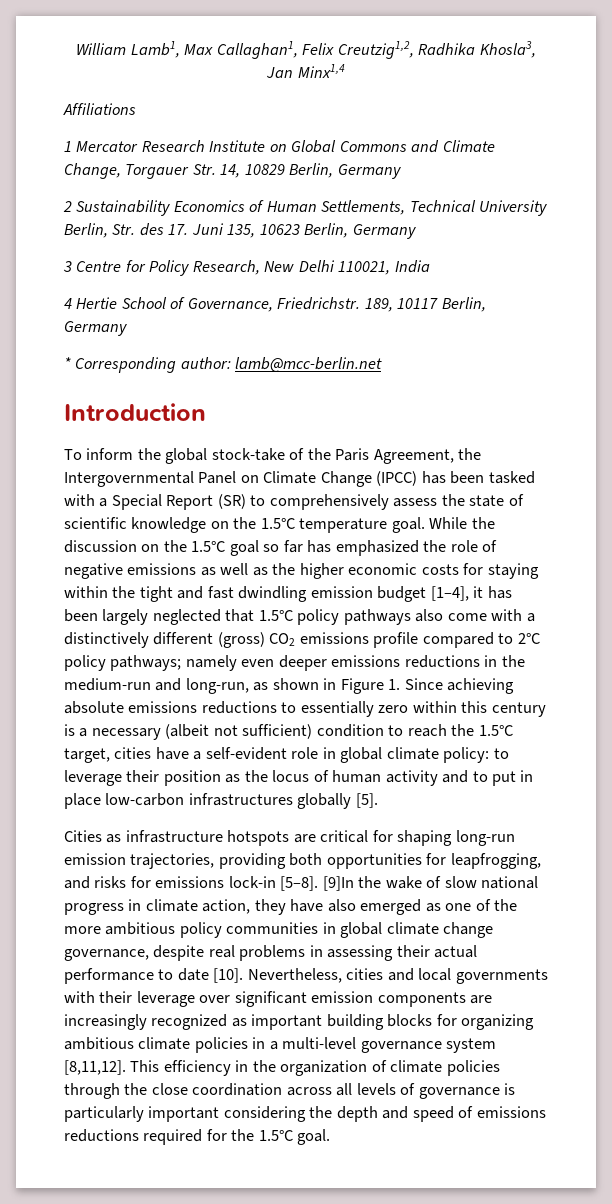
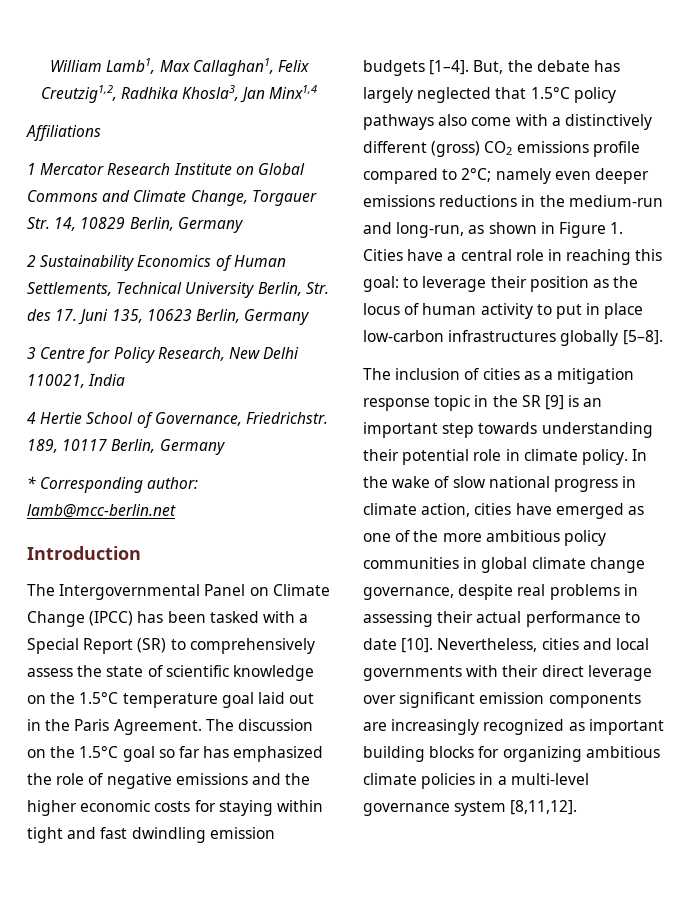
[64,448,482,464] To inform the global stock-take of the Paris Agreement, the -> [27,584,55,596] The
[391,517,495,533] goal. While the -> [221,692,315,708] [27,719,234,735] goal laid out in the Paris Agreement. The
[200,563,268,576] as well as -> [251,773,281,785] and
[112,586,136,598] the -> (323, 806) none
[377,586,512,602] [64,609,98,622] budget [1–4], it has been -> [363,60,620,76] budgets [1–4]. But, the debate has
[517,633,540,644] [64,655,182,671] 2°C policy pathways; -> [461,168,492,182] 2°C;
[404,678,515,694] [64,701,546,717] [64,724,513,740] [64,747,152,763] Since achieving absolute emissions reductions to essentially zero within this century is a necessary (albeit not sufficient) condition to reach the 1.5°C target, cities -> [363,249,403,261] Cities
[205,747,490,763] self-evident role in global climate policy: -> [460,249,663,265] [363,276,399,292] central role in reaching this goal:
[442,770,469,783] and -> (533, 311) none
[355,793,378,808] [64,830,515,846] [64,853,541,869] [64,876,354,891] [5]. // Cities as infrastructure hotspots are critical for shaping long-run emission trajectories, providing both opportunities for leapfrogging, and risks for emissions lock-in [5–8]. [9]In -> [622,330,663,345] [363,368,635,384] [363,395,603,411] [363,422,653,438] [363,449,648,465] [5–8]. // The inclusion of cities as a mitigation response topic in the SR [9] is an important step towards understanding their potential role in climate policy. In
[254,899,356,915] they have also -> [474,503,552,515] cities have
(133, 997) none -> [541,665,584,677] direct
[130,1060,500,1076] [64,1083,516,1099] [64,1106,546,1122] [64,1129,331,1145] This efficiency in the organization of climate policies through the close coordination across all levels of governance is particularly important considering the depth and speed of emissions reductions required for the 1.5°C goal. -> (578, 807) none

